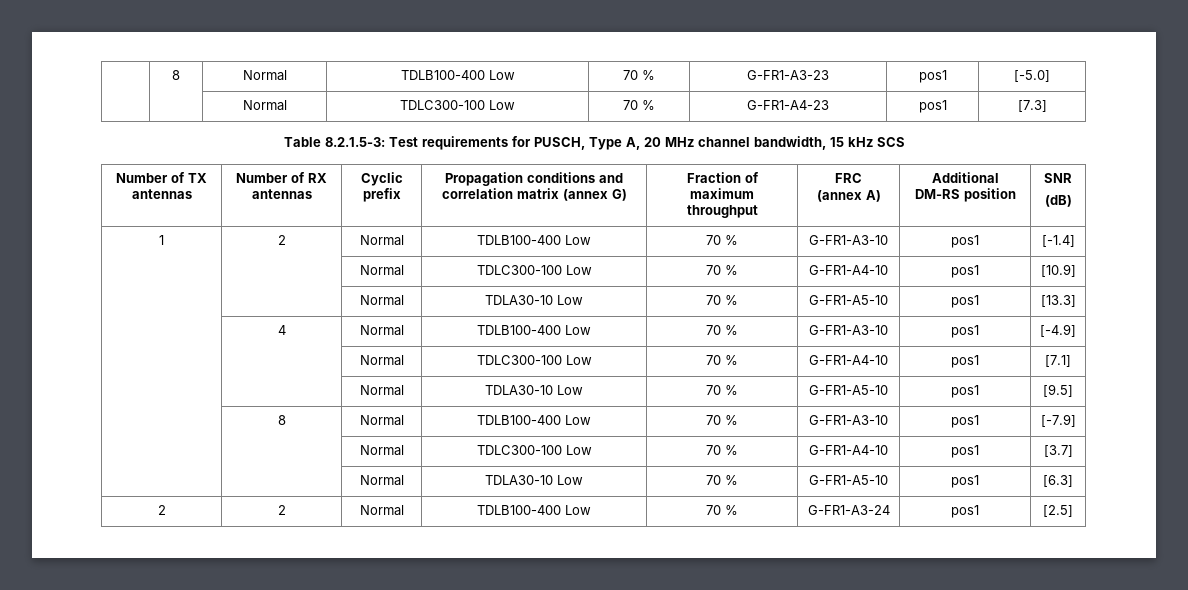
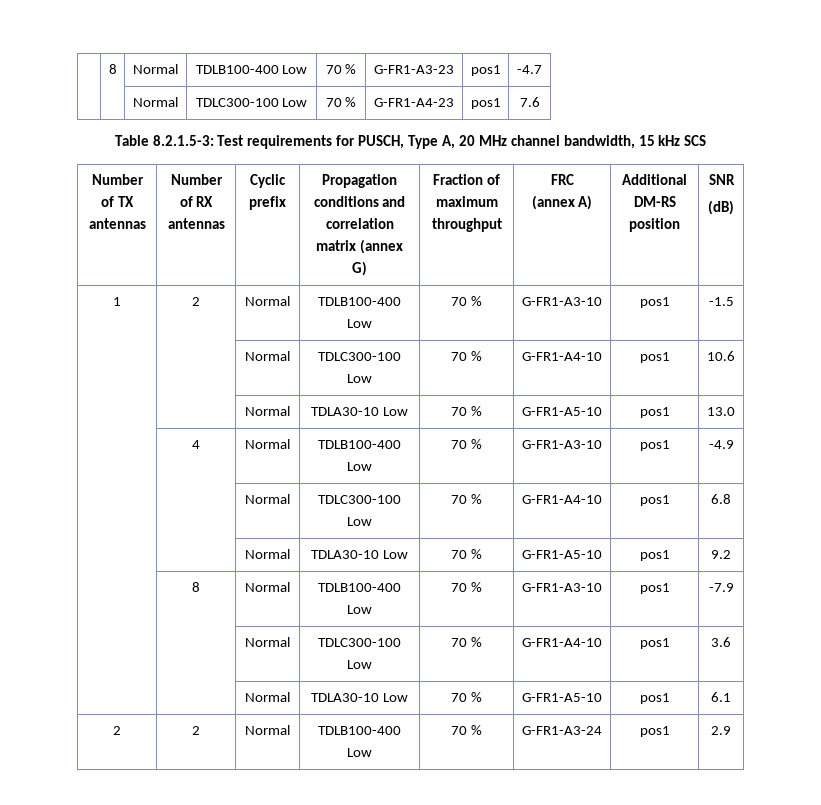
[1014,70,1050,82] [-5.0] -> [517,65,542,74] -4.7
[1017,100,1047,112] [7.3] -> [519,97,540,107] 7.6
[1041,235,1075,247] [359,265,404,276] [476,265,592,275] [706,265,738,275] [809,265,888,275] [951,265,979,278] [1040,264,1076,277] [359,295,404,306] [485,295,583,305] [706,295,738,305] [809,295,888,305] [951,295,979,308] [1040,295,1076,307] [-1.4] // | | Normal | TDLC300-100 Low | 70 % | G-FR1-A4-10 | pos1 | [10.9] // | | Normal | TDLA30-10 Low | 70 % | G-FR1-A5-10 | pos1 | [13.3] -> [708,297,734,306] [245,351,290,361] [318,352,401,361] [347,374,372,383] [451,351,482,361] [522,352,602,361] [639,352,670,363] [707,351,735,361] [245,406,290,416] [311,407,408,416] [451,406,482,416] [522,407,602,416] [639,407,670,418] [707,407,735,416] -1.5 // | | Normal | TDLC300-100 Low | 70 % | G-FR1-A4-10 | pos1 | 10.6 // | | Normal | TDLA30-10 Low | 70 % | G-FR1-A5-10 | pos1 | 13.0
[1040,324,1076,337] [359,355,404,366] [476,355,592,365] [706,355,738,365] [809,355,888,365] [951,355,979,368] [1045,355,1071,367] [359,385,404,396] [485,385,583,395] [706,385,738,395] [809,385,888,395] [951,385,979,398] [1043,384,1073,397] [-4.9] // | | Normal | TDLC300-100 Low | 70 % | G-FR1-A4-10 | pos1 | [7.1] // | | Normal | TDLA30-10 Low | 70 % | G-FR1-A5-10 | pos1 | [9.5] -> [708,440,734,449] [245,494,290,504] [318,495,401,504] [347,517,372,526] [451,494,482,504] [522,495,602,504] [639,495,670,506] [711,494,731,504] [245,549,290,559] [311,550,408,559] [451,549,482,559] [522,550,602,559] [639,550,670,561] [711,550,731,559] -4.9 // | | Normal | TDLC300-100 Low | 70 % | G-FR1-A4-10 | pos1 | 6.8 // | | Normal | TDLA30-10 Low | 70 % | G-FR1-A5-10 | pos1 | 9.2
[1040,414,1076,427] [359,445,404,456] [476,445,592,455] [706,445,738,455] [809,445,888,455] [951,445,979,458] [1043,445,1073,457] [359,475,404,486] [485,475,583,485] [706,475,738,485] [809,475,888,485] [951,475,979,488] [1043,475,1073,487] [-7.9] // | | Normal | TDLC300-100 Low | 70 % | G-FR1-A4-10 | pos1 | [3.7] // | | Normal | TDLA30-10 Low | 70 % | G-FR1-A5-10 | pos1 | [6.3] -> [708,583,734,592] [245,637,290,647] [318,638,401,647] [347,660,372,669] [451,637,482,647] [522,638,602,647] [639,638,670,649] [711,637,731,647] [245,692,290,702] [311,693,408,702] [451,692,482,702] [522,693,602,702] [639,693,670,704] [711,692,731,702] -7.9 // | | Normal | TDLC300-100 Low | 70 % | G-FR1-A4-10 | pos1 | 3.6 // | | Normal | TDLA30-10 Low | 70 % | G-FR1-A5-10 | pos1 | 6.1
[1043,505,1073,517] [2.5] -> [711,726,731,735] 2.9

